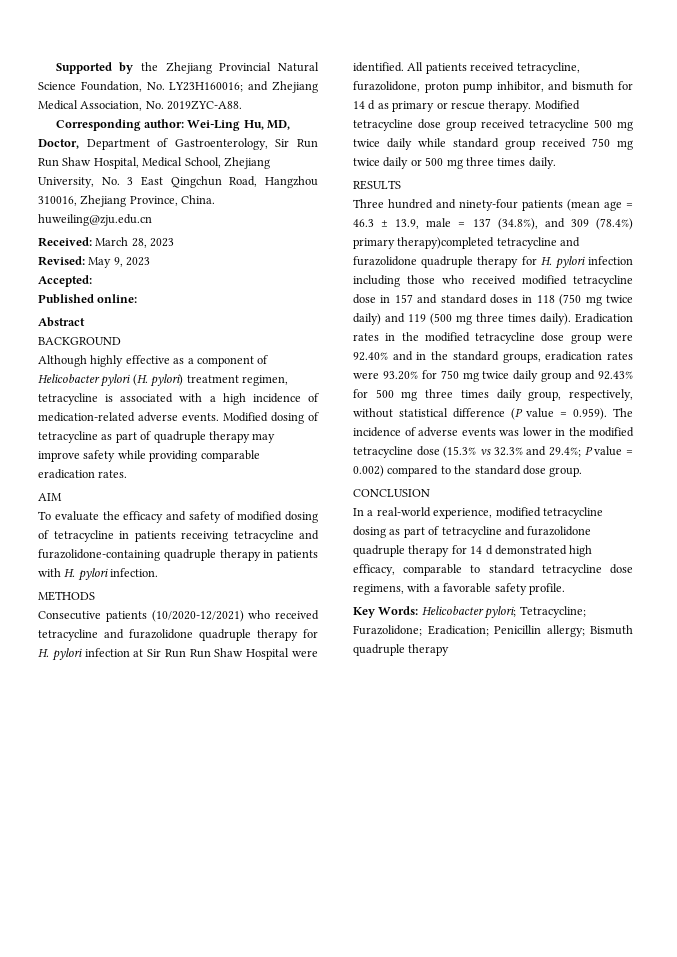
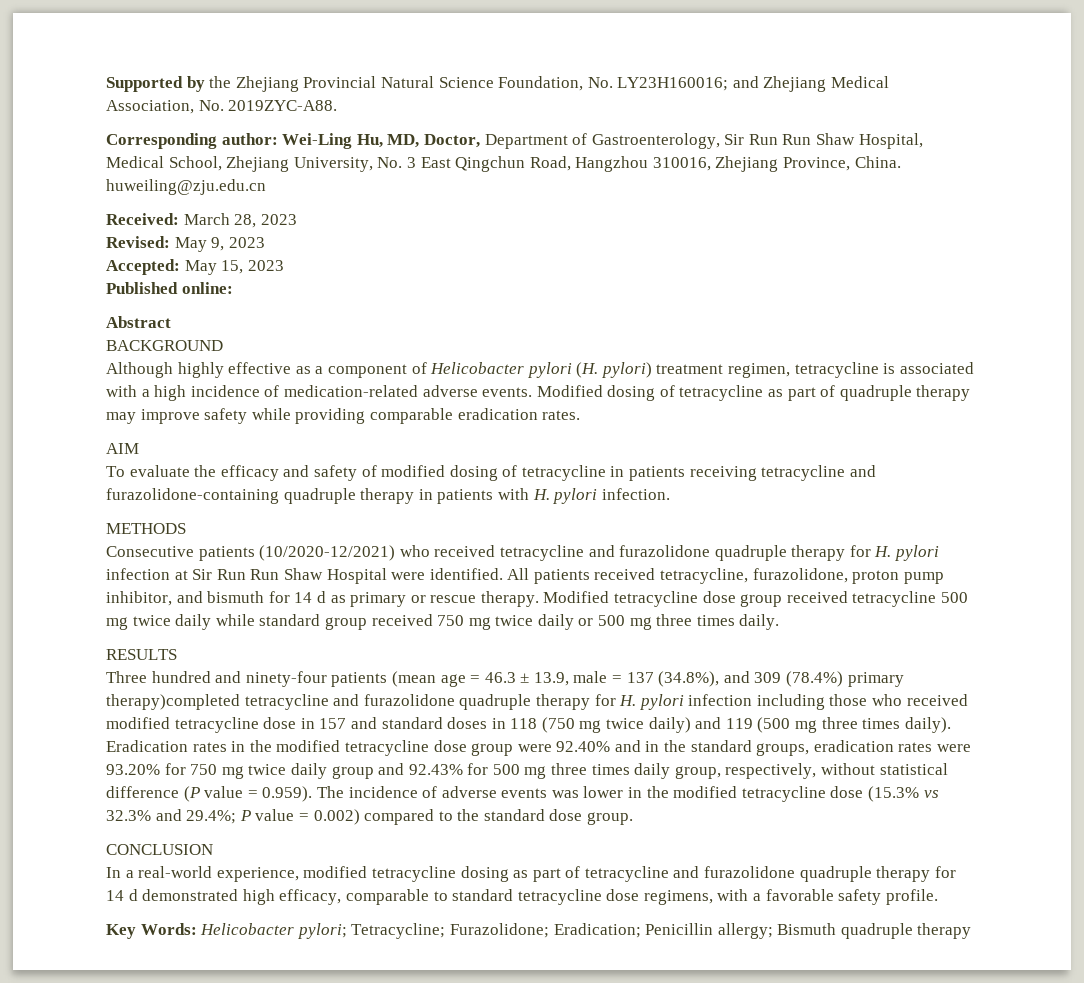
(92, 281) none -> [184,260,284,275] May 15, 2023

